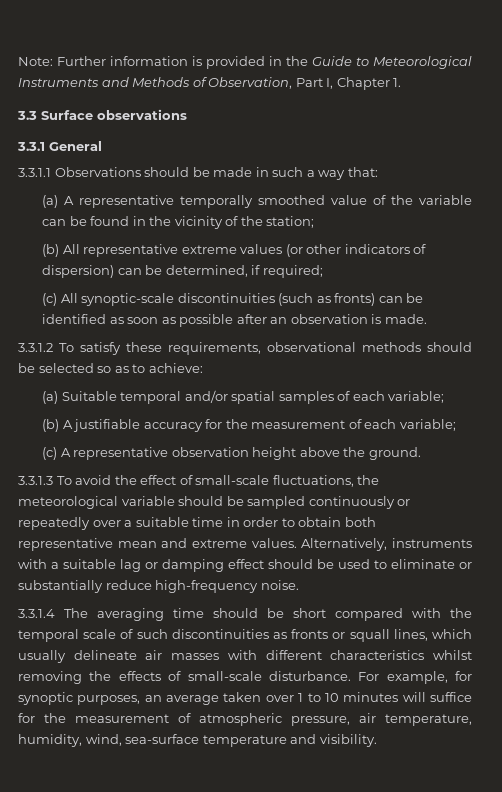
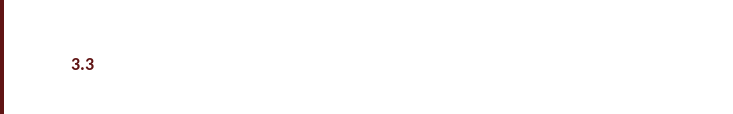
[18,56,472,69] [18,77,402,90] [17,109,187,120] [17,141,102,151] [18,167,378,180] [42,195,472,208] [42,216,315,229] [42,244,427,257] [42,265,323,278] [42,293,424,306] [42,314,427,327] [18,342,472,355] [18,363,203,373] [42,390,445,404] [42,419,456,432] [42,447,421,460] [18,475,380,487] [18,496,411,509] [18,517,376,530] [18,538,472,551] [18,559,472,572] [18,580,299,593] [18,608,472,621] [18,629,472,642] [18,650,473,663] [18,671,472,684] [18,692,473,705] [18,713,472,726] [18,734,377,747] Note: Further information is provided in the Guide to Meteorological Instruments and Methods of Observation, Part I, Chapter 1. // 3.3 Surface observations // 3.3.1 General // 3.3.1.1 Observations should be made in such a way that: // (a) A representative temporally smoothed value of the variable can be found in the vicinity of the station; // (b) All representative extreme values (or other indicators of dispersion) can be determined, if required; // (c) All synoptic-scale discontinuities (such as fronts) can be identified as soon as possible after an observation is made. // 3.3.1.2 To satisfy these requirements, observational methods should be selected so as to achieve: // (a) Suitable temporal and/or spatial samples of each variable; // (b) A justifiable accuracy for the measurement of each variable; // (c) A representative observation height above the ground. // 3.3.1.3 To avoid the effect of small-scale fluctuations, the meteorological variable should be sampled continuously or repeatedly over a suitable time in order to obtain both representative mean and extreme values. Alternatively, instruments with a suitable lag or damping effect should be used to eliminate or substantially reduce high-frequency noise. // 3.3.1.4 The averaging time should be short compared with the temporal scale of such discontinuities as fronts or squall lines, which usually delineate air masses with different characteristics whilst removing the effects of small-scale disturbance. For example, for synoptic purposes, an average taken over 1 to 10 minutes will suffice for the measurement of atmospheric pressure, air temperature, humidity, wind, sea-surface temperature and visibility. -> [71,58,94,70] 3.3

